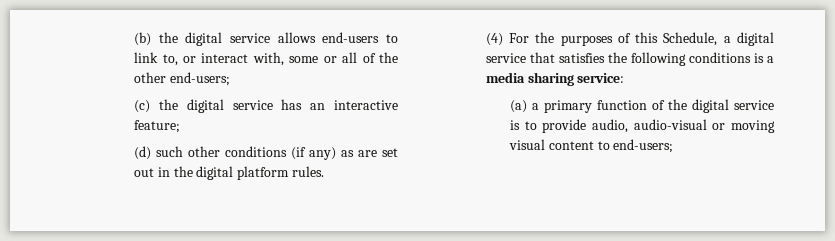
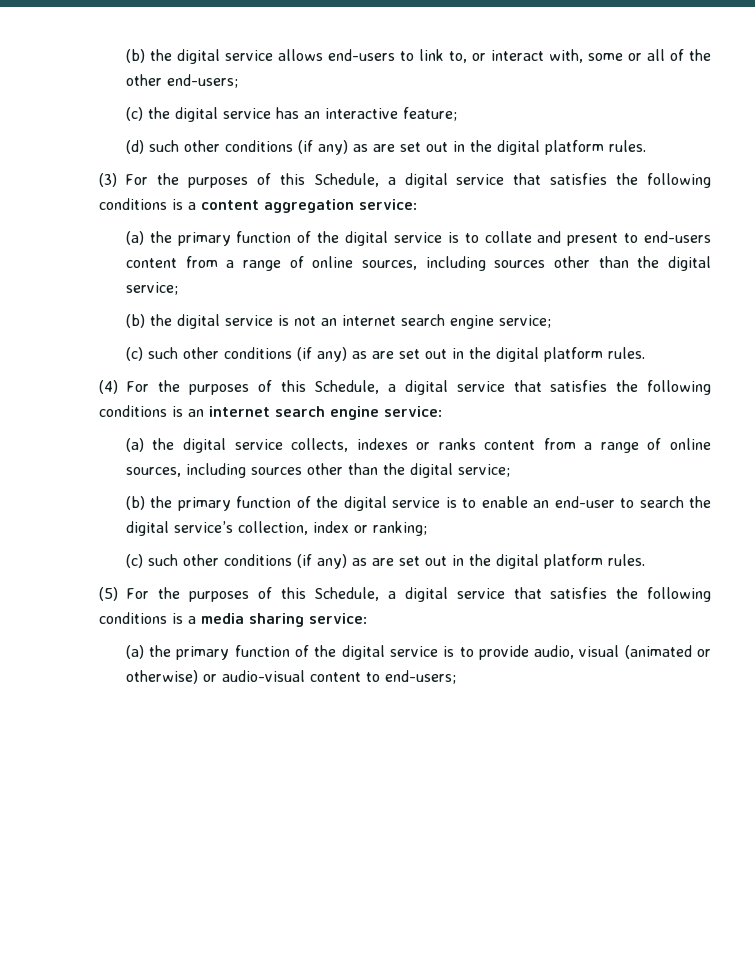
(325, 171) none -> [98,173,712,188] [98,198,417,213] [125,231,712,246] [125,256,711,271] [125,282,178,295] [125,314,551,329] [125,347,645,362] // (3) For the purposes of this Schedule, a digital service that satisfies the following conditions is a content aggregation service: // (a) the primary function of the digital service is to collate and present to end-users content from a range of online sources, including sources other than the digital service; // (b) the digital service is not an internet search engine service; // (c) such other conditions (if any) as are set out in the digital platform rules.
(764, 58) none -> [187,406,442,420] [125,438,711,453] [125,463,510,478] [125,496,712,511] [125,521,427,536] [125,554,645,569] [98,587,711,602] [98,612,183,624] an internet search engine service: // (a) the digital service collects, indexes or ranks content from a range of online sources, including sources other than the digital service; // (b) the primary function of the digital service is to enable an end-user to search the digital service’s collection, index or ranking; // (c) such other conditions (if any) as are set out in the digital platform rules. // (5) For the purposes of this Schedule, a digital service that satisfies the following conditions is
[532,103,540,110] a -> [149,645,172,657] the
[633,119,775,133] [509,139,546,150] audio-visual or moving visual -> [579,645,711,659] [125,670,305,684] visual (animated or otherwise) or audio-visual

